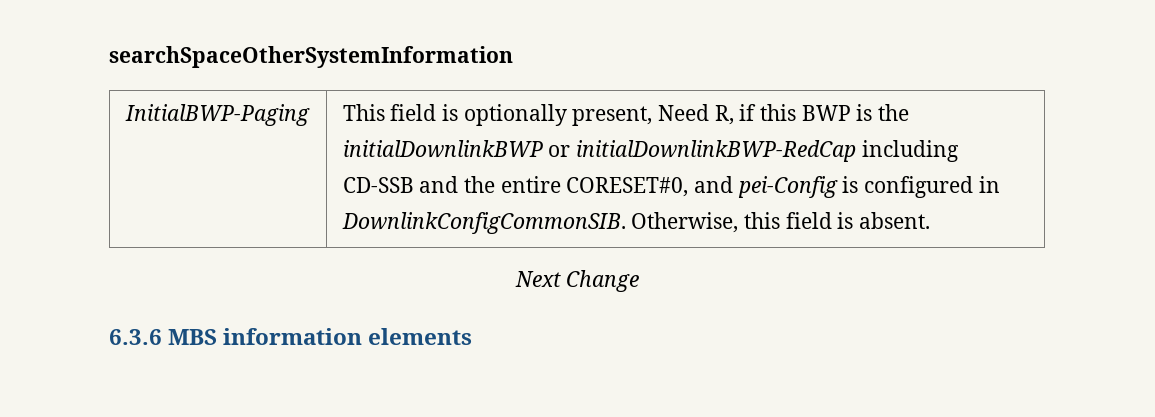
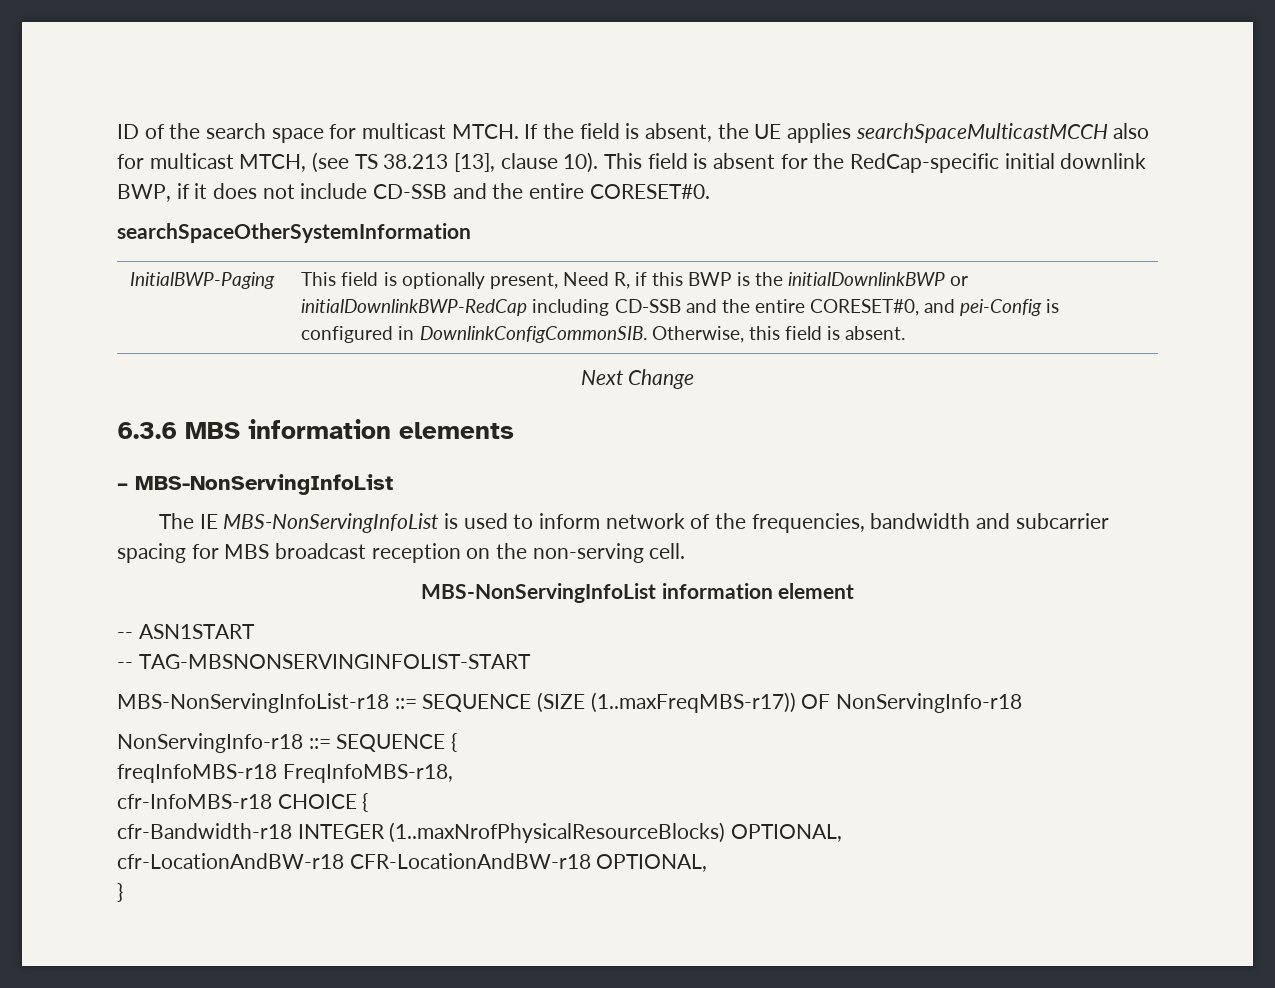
(109, 57) none -> [117,123,1150,143] [117,152,1147,173] [117,183,710,202] ID of the search space for multicast MTCH. If the field is absent, the UE applies searchSpaceMulticastMCCH also for multicast MTCH, (see TS 38.213 [13], clause 10). This field is absent for the RedCap-specific initial downlink BWP, if it does not include CD-SSB and the entire CORESET#0. //
(473, 336) none -> [117,474,393,495] [159,513,1109,533] [117,543,686,563] [420,583,855,603] [117,624,255,639] [117,654,531,669] [117,692,1023,713] [117,733,458,753] [117,764,453,783] [117,793,369,812] [117,822,843,843] [117,853,708,872] [117,883,123,902] // – MBS-NonServingInfoList // The IE MBS-NonServingInfoList is used to inform network of the frequencies, bandwidth and subcarrier spacing for MBS broadcast reception on the non-serving cell. // MBS-NonServingInfoList information element // -- ASN1START // -- TAG-MBSNONSERVINGINFOLIST-START // MBS-NonServingInfoList-r18 ::= SEQUENCE (SIZE (1..maxFreqMBS-r17)) OF NonServingInfo-r18 // NonServingInfo-r18 ::= SEQUENCE { // freqInfoMBS-r18 FreqInfoMBS-r18, // cfr-InfoMBS-r18 CHOICE { // cfr-Bandwidth-r18 INTEGER (1..maxNrofPhysicalResourceBlocks) OPTIONAL, // cfr-LocationAndBW-r18 CFR-LocationAndBW-r18 OPTIONAL, // }

